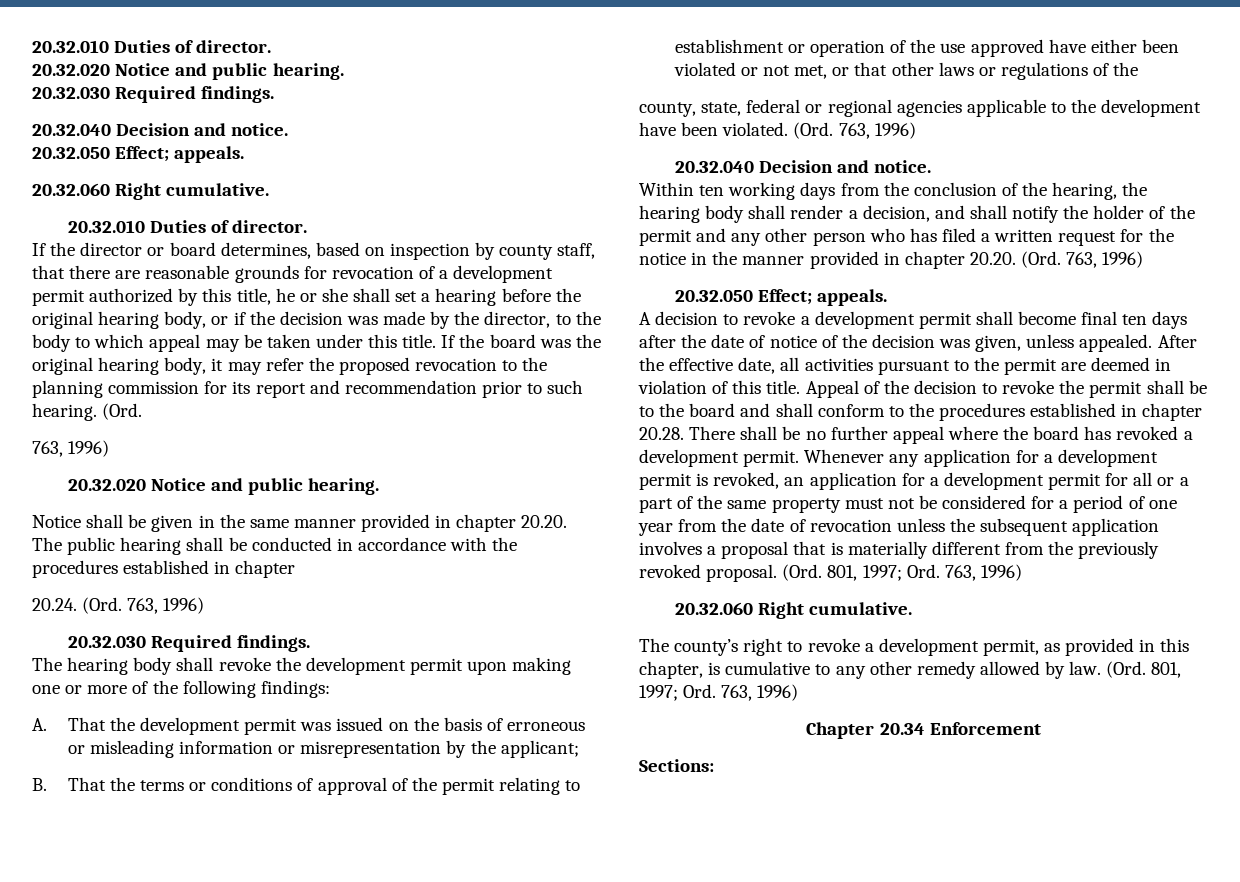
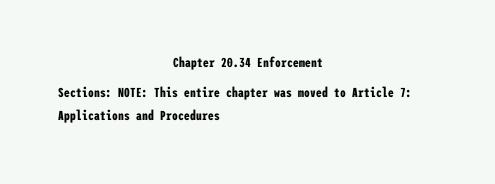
[32,40,272,53] [32,63,344,80] [32,86,275,103] [32,123,289,136] [32,146,245,163] [32,183,270,200] [67,220,308,233] [32,242,596,260] [32,265,554,283] [32,288,581,306] [32,311,601,329] [32,334,601,352] [32,357,548,375] [32,380,584,398] [32,403,143,421] [32,440,110,457] [67,478,380,495] [32,514,568,532] [32,537,518,555] [32,560,296,578] [32,597,205,614] [67,635,311,652] [32,657,572,675] [32,680,330,698] [32,717,586,735] [67,740,579,758] [32,777,581,795] [674,39,1179,57] [673,62,1139,80] [639,99,1202,117] [639,122,916,139] [674,160,932,173] [639,182,1148,200] [639,205,1195,223] [639,228,1174,246] [639,251,1144,269] [674,289,888,306] [639,311,1188,329] [639,334,1197,352] [639,357,1172,375] [638,380,1207,398] [639,403,1203,421] [639,426,1193,444] [639,449,1158,467] [639,472,1189,490] [639,495,1177,513] [638,518,1160,536] [639,541,1160,559] [639,564,1022,582] [674,602,913,619] [639,638,1190,656] [639,661,1182,679] [639,684,799,701] [806,722,1041,739] [639,759,714,772] 20.32.010 Duties of director. // 20.32.020 Notice and public hearing. // 20.32.030 Required findings. // 20.32.040 Decision and notice. // 20.32.050 Effect; appeals. // 20.32.060 Right cumulative. // 20.32.010 Duties of director. // If the director or board determines, based on inspection by county staff, that there are reasonable grounds for revocation of a development permit authorized by this title, he or she shall set a hearing before the original hearing body, or if the decision was made by the director, to the body to which appeal may be taken under this title. If the board was the original hearing body, it may refer the proposed revocation to the planning commission for its report and recommendation prior to such hearing. (Ord. // 763, 1996) // 20.32.020 Notice and public hearing. // Notice shall be given in the same manner provided in chapter 20.20. The public hearing shall be conducted in accordance with the procedures established in chapter // 20.24. (Ord. 763, 1996) // 20.32.030 Required findings. // The hearing body shall revoke the development permit upon making one or more of the following findings: // A. That the development permit was issued on the basis of erroneous or misleading information or misrepresentation by the applicant; // B. That the terms or conditions of approval of the permit relating to establishment or operation of the use approved have either been violated or not met, or that other laws or regulations of the // county, state, federal or regional agencies applicable to the development have been violated. (Ord. 763, 1996) // 20.32.040 Decision and notice. // Within ten working days from the conclusion of the hearing, the hearing body shall render a decision, and shall notify the holder of the permit and any other person who has filed a written request for the notice in the manner provided in chapter 20.20. (Ord. 763, 1996) // 20.32.050 Effect; appeals. // A decision to revoke a development permit shall become final ten days after the date of notice of the decision was given, unless appealed. After the effective date, all activities pursuant to the permit are deemed in violation of this title. Appeal of the decision to revoke the permit shall be to the board and shall conform to the procedures established in chapter 20.28. There shall be no further appeal where the board has revoked a development permit. Whenever any application for a development permit is revoked, an application for a development permit for all or a part of the same property must not be considered for a period of one year from the date of revocation unless the subsequent application involves a proposal that is materially different from the previously revoked proposal. (Ord. 801, 1997; Ord. 763, 1996) // 20.32.060 Right cumulative. // The county’s right to revoke a development permit, as provided in this chapter, is cumulative to any other remedy allowed by law. (Ord. 801, 1997; Ord. 763, 1996) // Chapter 20.34 Enforcement // Sections: -> [172,56,323,70] [58,86,412,100] [58,109,220,123] Chapter 20.34 Enforcement // Sections: NOTE: This entire chapter was moved to Article 7: Applications and Procedures

